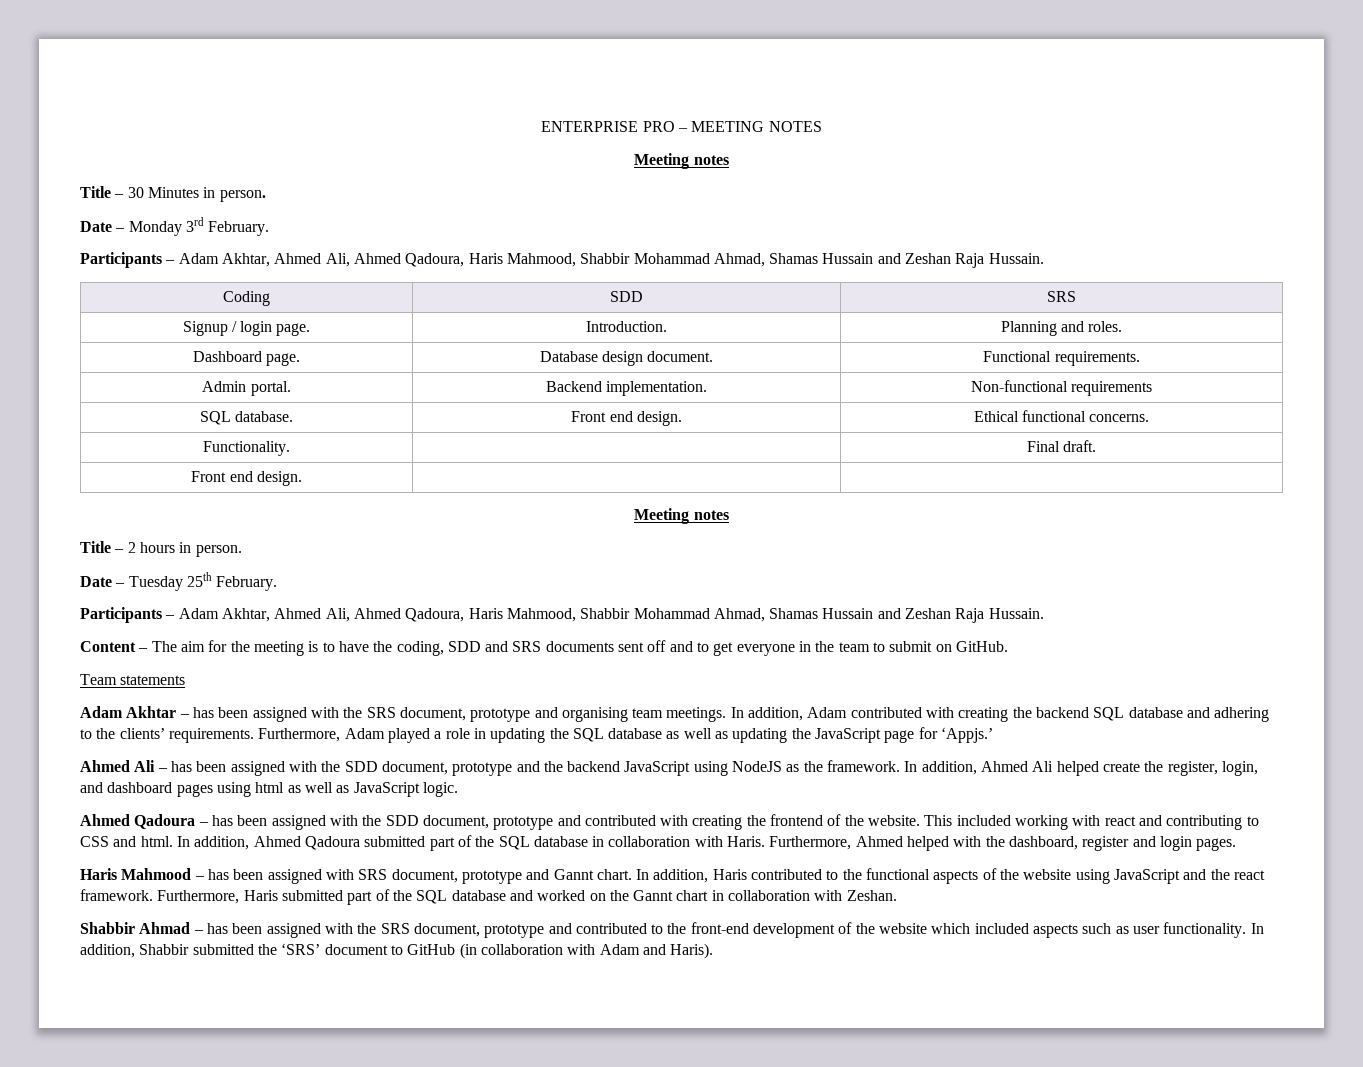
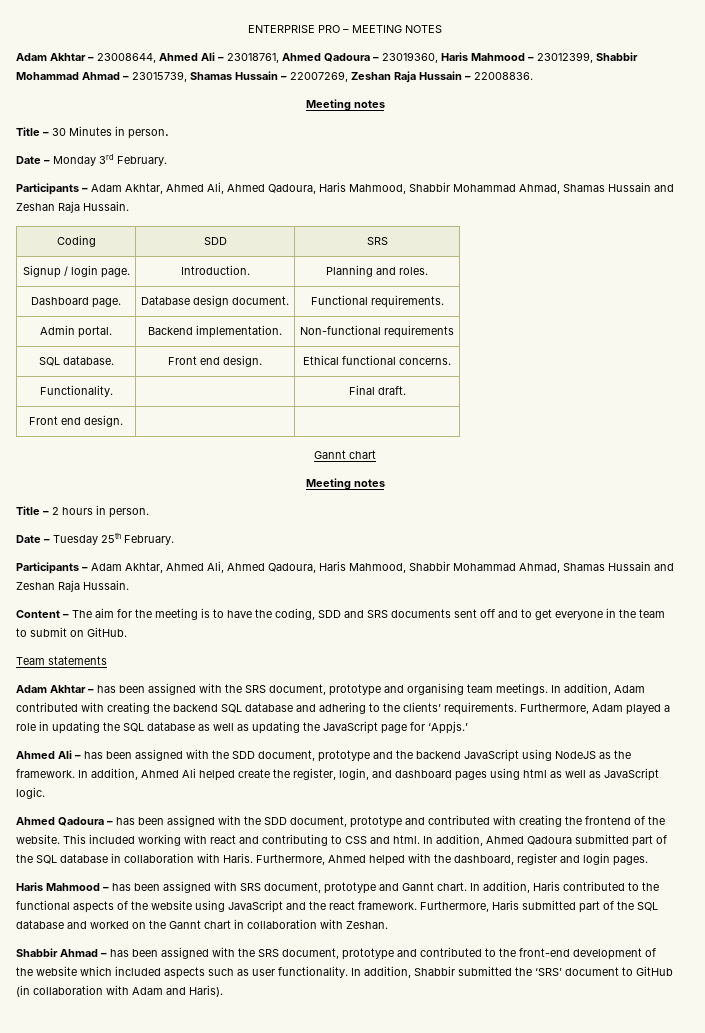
(822, 126) none -> [16,52,638,63] [16,71,533,83] // Adam Akhtar – 23008644, Ahmed Ali – 23018761, Ahmed Qadoura – 23019360, Haris Mahmood – 23012399, Shabbir Mohammad Ahmad – 23015739, Shamas Hussain – 22007269, Zeshan Raja Hussain – 22008836.
(302, 478) none -> [314,450,376,459] // Gannt chart

